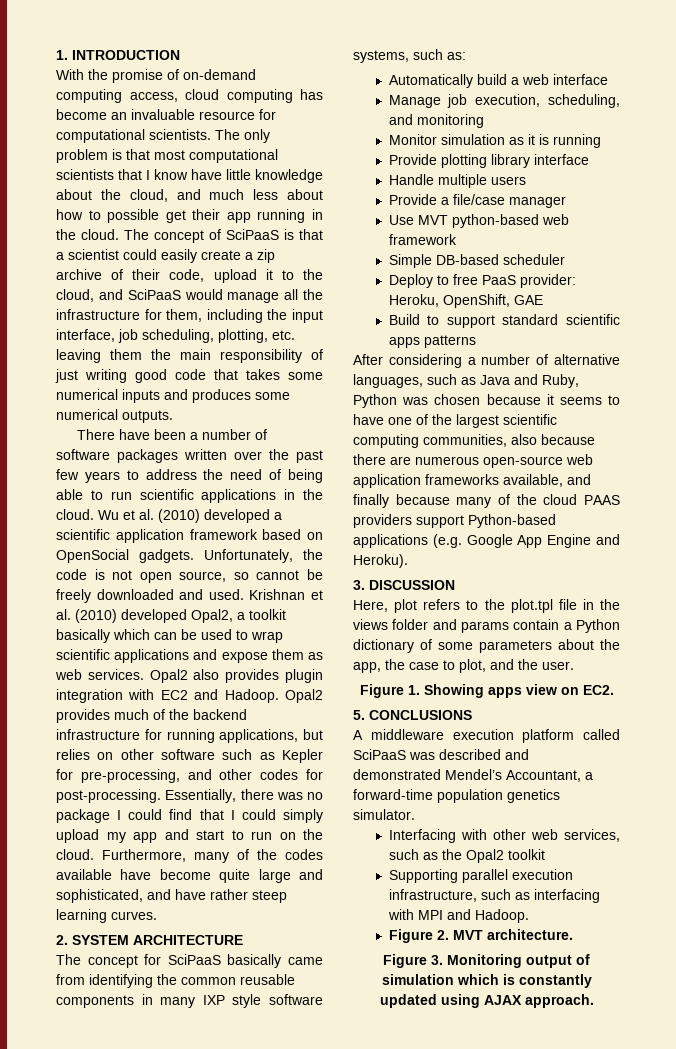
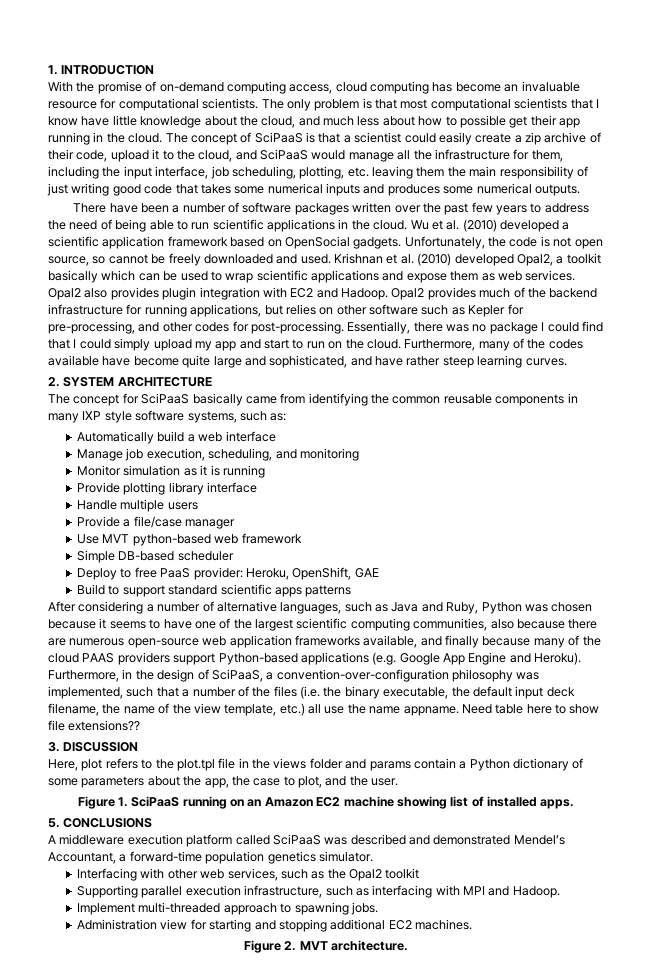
(408, 561) none -> [48,669,540,682] [48,686,575,699] [48,703,600,716] [48,720,141,731] Furthermore, in the design of SciPaaS, a convention-over-configuration philosophy was implemented, such that a number of the files (i.e. the binary executable, the default input deck filename, the name of the view template, etc.) all use the name appname. Need table here to show file extensions??
[423,684,614,698] Showing apps view on EC2. -> [131,796,575,809] SciPaaS running on an Amazon EC2 machine showing list of installed apps.
[388,929,573,943] [383,954,590,968] [381,974,592,988] [379,994,594,1008] Figure 2. MVT architecture. // Figure 3. Monitoring output of simulation which is constantly updated using AJAX approach. -> [77,902,378,915] [77,919,473,932] [243,940,409,953] Implement multi-threaded approach to spawning jobs. // Administration view for starting and stopping additional EC2 machines. // Figure 2. MVT architecture.

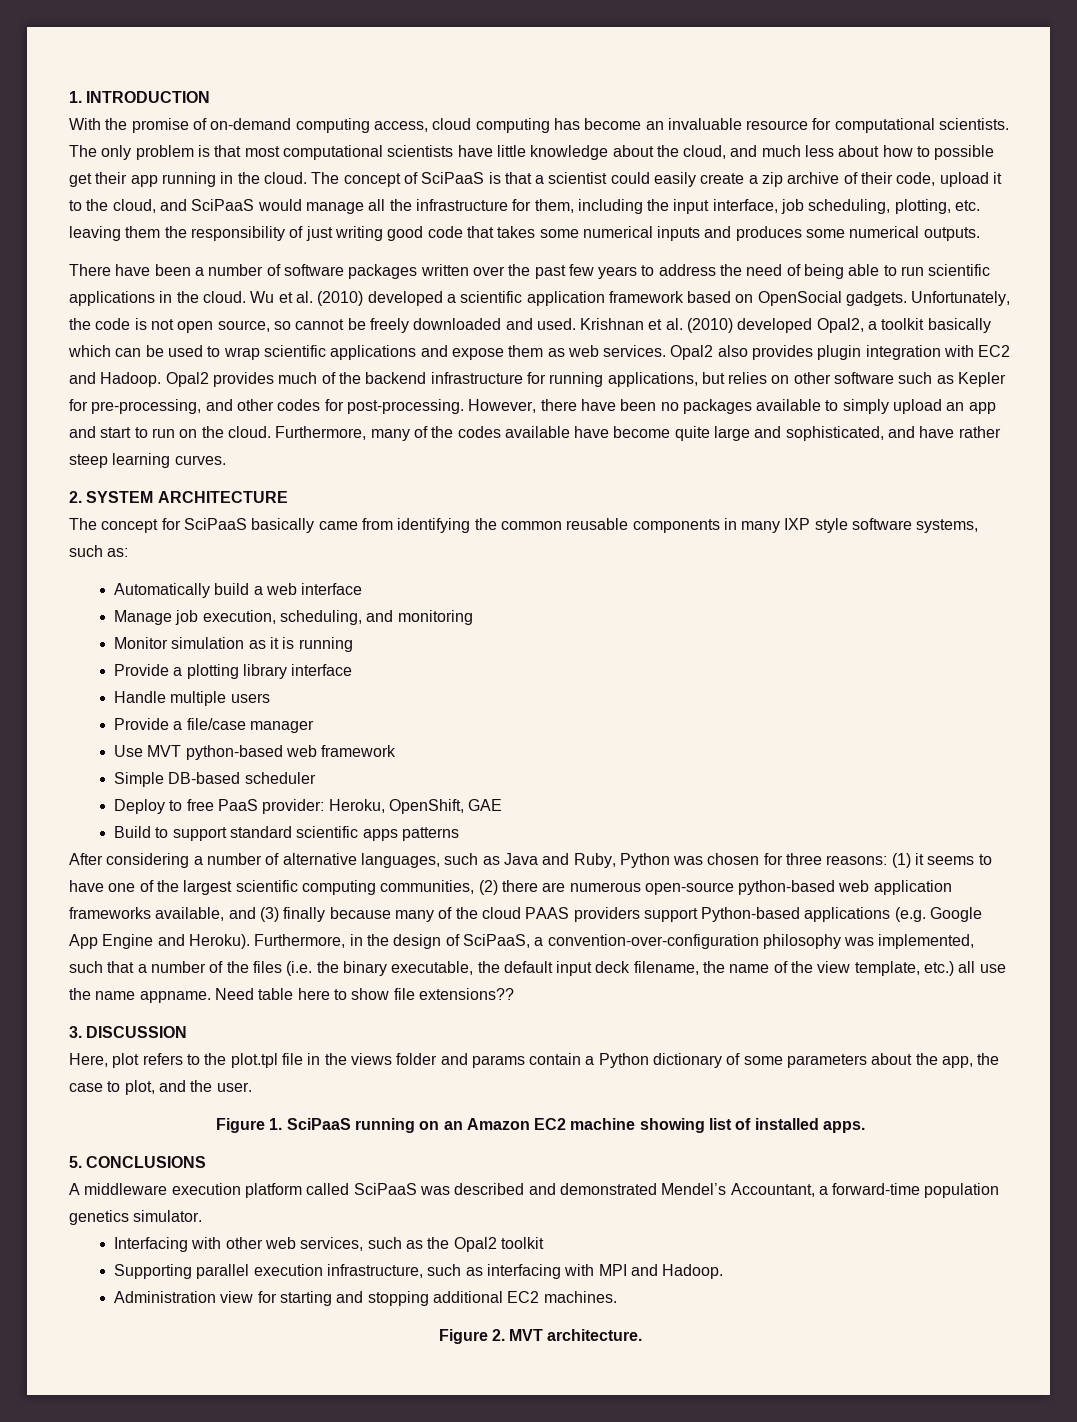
[570,99,599,109] [48,116,78,126] that I know -> (454, 151) none
[469,166,497,177] main -> (187, 232) none
[347,321,603,334] [48,339,111,349] Essentially, there was no package I could find that I could -> [468,399,839,414] However, there have been no packages available to
[194,341,212,351] my -> [946,402,965,411] an
(121, 487) none -> [173,667,183,676] a
[48,619,96,629] because -> [763,853,911,868] for three reasons: (1)
[490,619,565,629] also because -> [478,880,498,895] (2)
(199, 643) none -> [738,880,836,895] python-based
(442, 641) none -> [259,907,279,922] (3)
[77,902,378,915] // Implement multi-threaded approach to spawning jobs. -> (724, 1271) none

